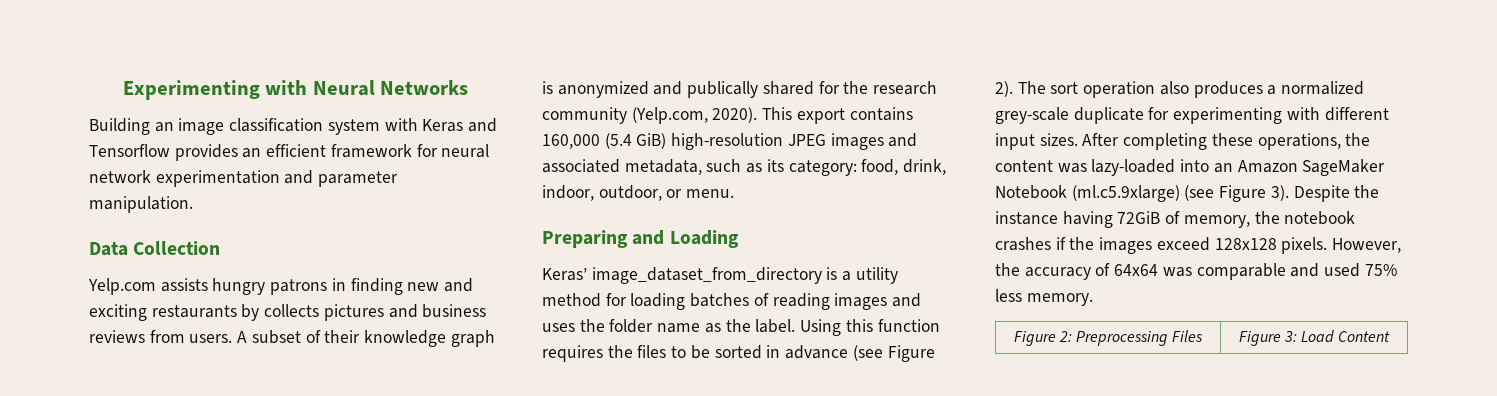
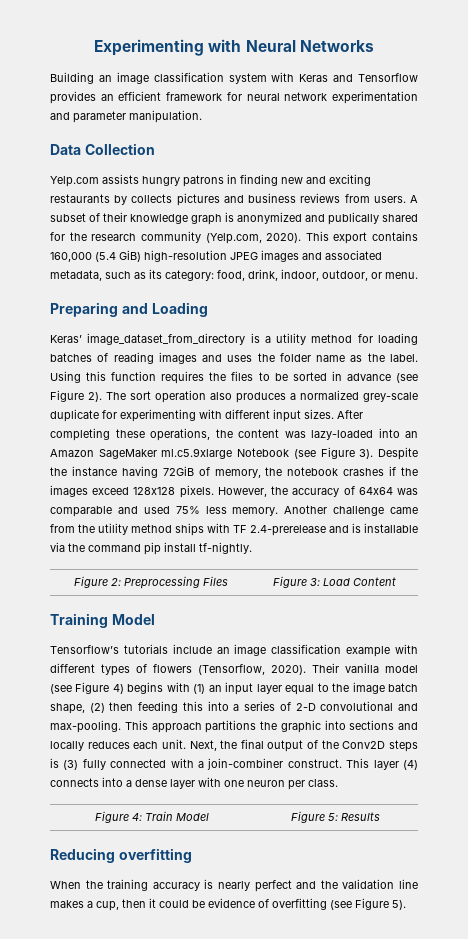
[995,185,1180,202] Notebook (ml.c5.9xlarge) -> [161,448,290,459] ml.c5.9xlarge Notebook
(1093, 299) none -> [284,505,418,516] [50,523,418,536] [50,542,252,555] Another challenge came from the utility method ships with TF 2.4-prerelease and is installable via the command pip install tf-nightly.
(1391, 336) none -> [50,613,155,628] [50,644,418,657] [50,663,418,676] [50,682,418,695] [50,701,418,714] [50,720,418,733] [50,739,418,752] [50,758,418,770] [50,777,338,790] [95,811,209,823] [291,811,380,823] [50,848,192,863] [50,879,419,892] [50,898,406,911] // Training Model // Tensorflow’s tutorials include an image classification example with different types of flowers (Tensorflow, 2020). Their vanilla model (see Figure 4) begins with (1) an input layer equal to the image batch shape, (2) then feeding this into a series of 2-D convolutional and max-pooling. This approach partitions the graphic into sections and locally reduces each unit. Next, the final output of the Conv2D steps is (3) fully connected with a join-combiner construct. This layer (4) connects into a dense layer with one neuron per class. // Figure 4: Train Model | Figure 5: Results // Reducing overfitting // When the training accuracy is nearly perfect and the validation line makes a cup, then it could be evidence of overfitting (see Figure 5).

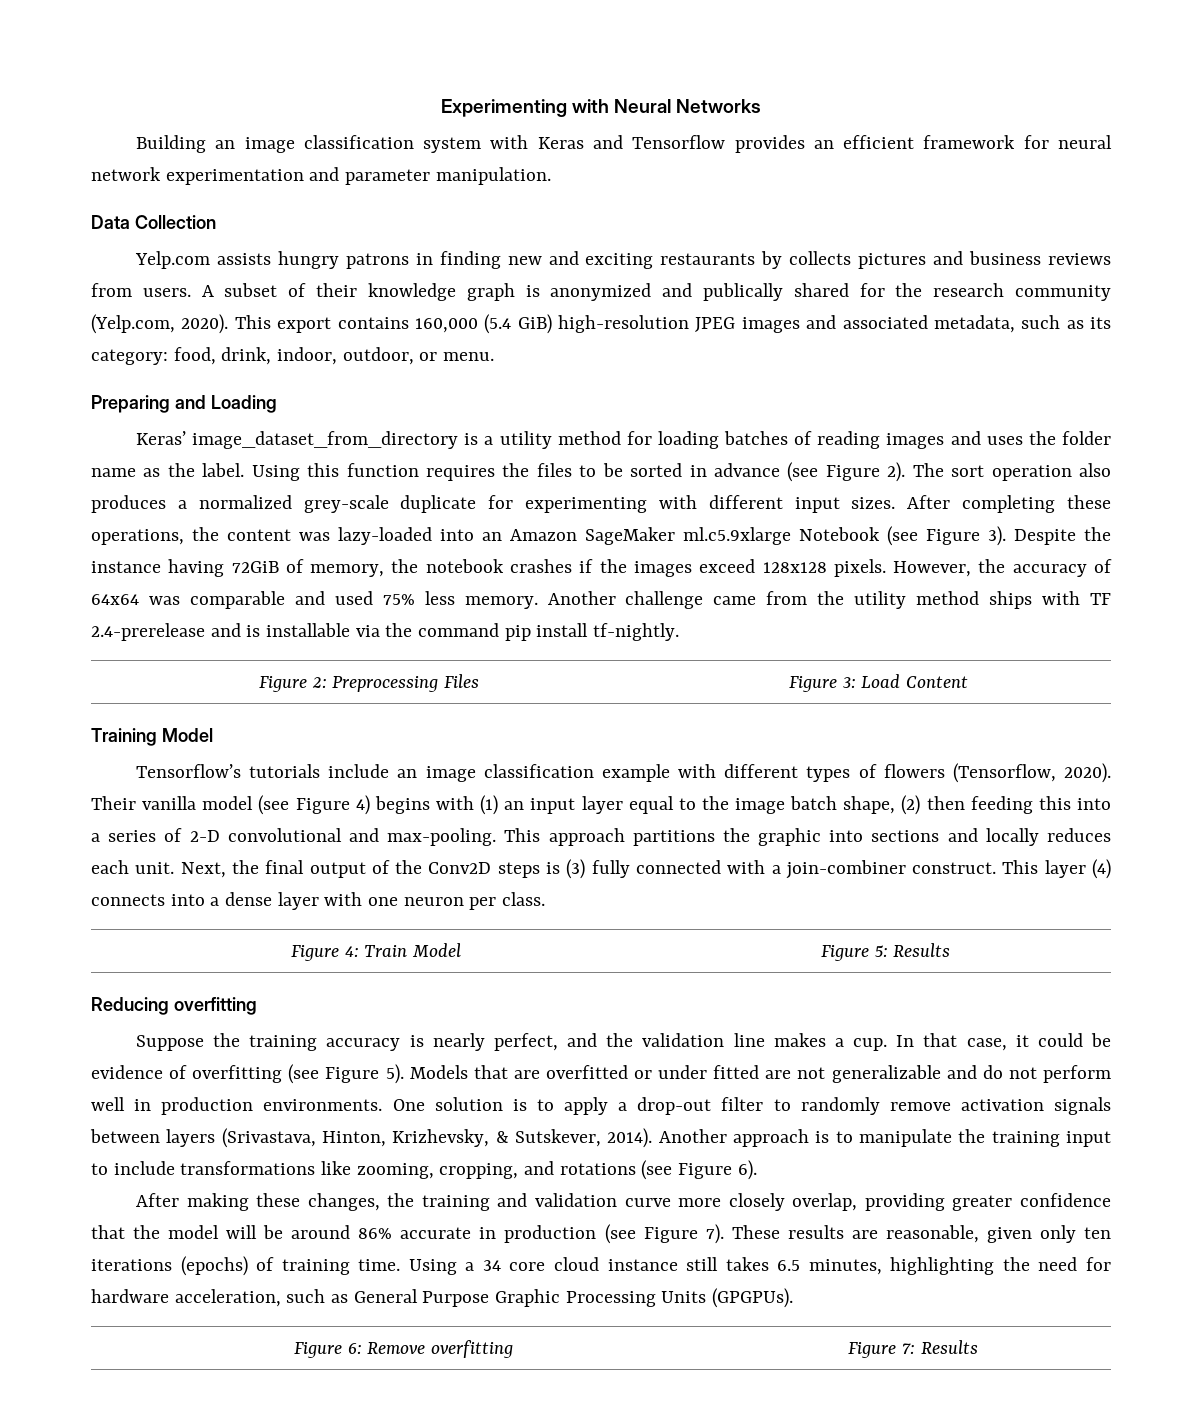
[50,881,81,889] When -> [136,1035,205,1051] Suppose
[254,880,292,892] perfect -> [493,1033,558,1051] perfect,
[96,899,146,911] cup, then -> [853,1033,1007,1051] cup. In that case,
(406, 905) none -> [409,1065,1111,1083] [91,1097,1111,1115] [90,1128,1112,1148] [91,1160,757,1180] [136,1193,1111,1211] [91,1224,1112,1244] [91,1256,1111,1276] [91,1288,794,1308] [293,1340,514,1358] [848,1340,978,1358] Models that are overfitted or under fitted are not generalizable and do not perform well in production environments. One solution is to apply a drop-out filter to randomly remove activation signals between layers (Srivastava, Hinton, Krizhevsky, & Sutskever, 2014). Another approach is to manipulate the training input to include transformations like zooming, cropping, and rotations (see Figure 6). // After making these changes, the training and validation curve more closely overlap, providing greater confidence that the model will be around 86% accurate in production (see Figure 7). These results are reasonable, given only ten iterations (epochs) of training time. Using a 34 core cloud instance still takes 6.5 minutes, highlighting the need for hardware acceleration, such as General Purpose Graphic Processing Units (GPGPUs). // Figure 6: Remove overfitting | Figure 7: Results

